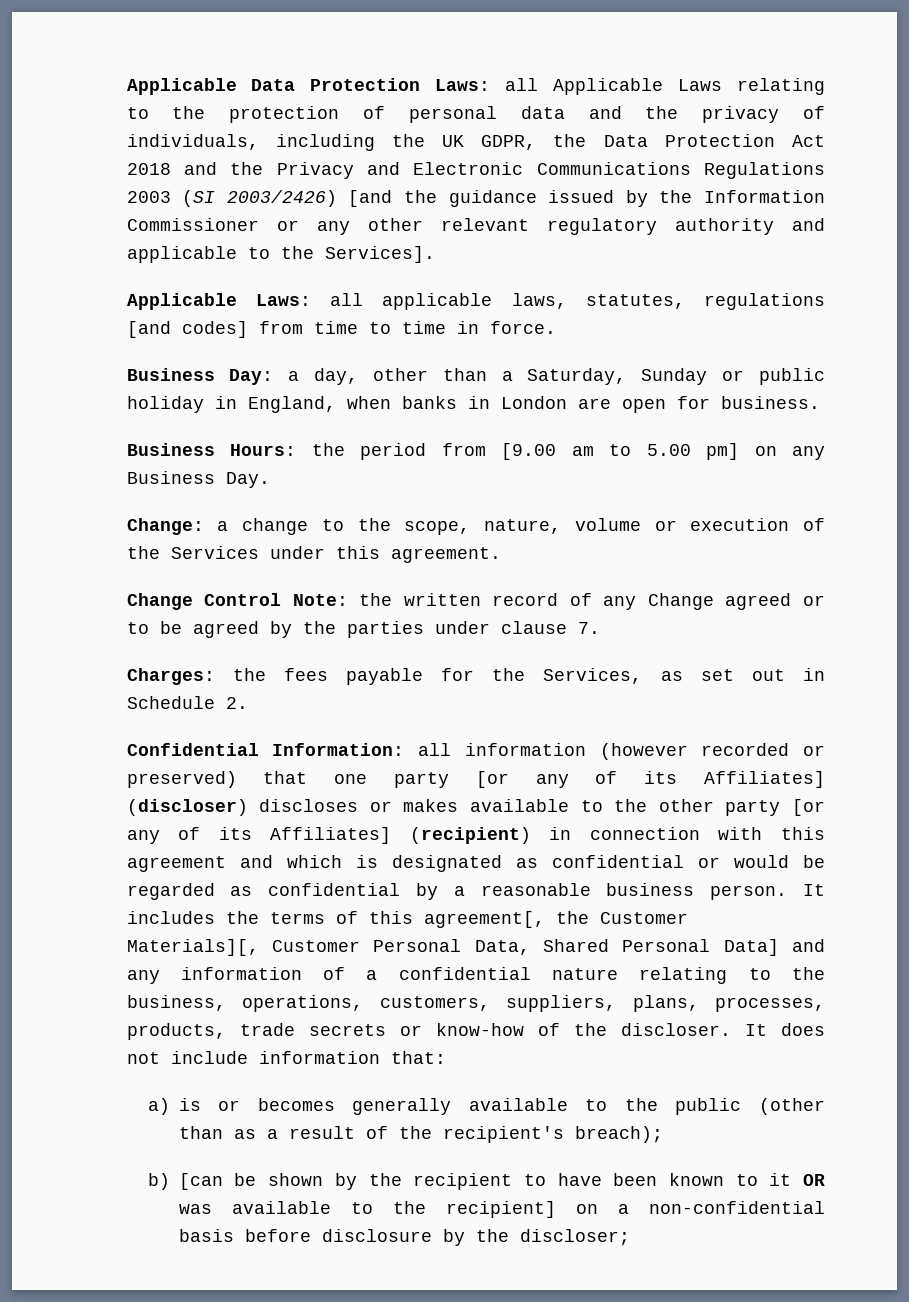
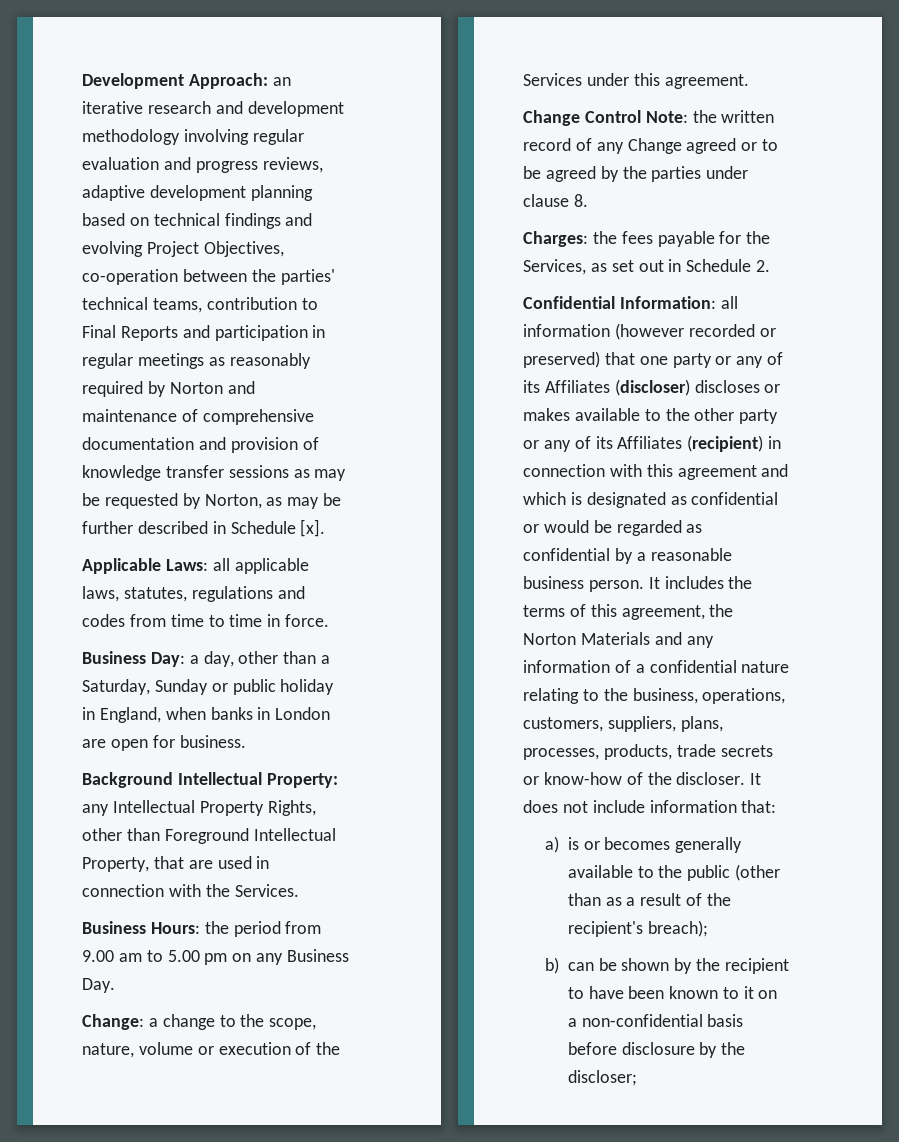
[126,78,825,95] [126,106,825,123] [126,134,825,151] [126,162,825,179] [126,190,825,207] [126,218,825,235] [126,246,435,263] Applicable Data Protection Laws: all Applicable Laws relating to the protection of personal data and the privacy of individuals, including the UK GDPR, the Data Protection Act 2018 and the Privacy and Electronic Communications Regulations 2003 (SI 2003/2426) [and the guidance issued by the Information Commissioner or any other relevant regulatory authority and applicable to the Services]. -> [82,73,291,89] [82,101,344,117] [82,129,304,145] [82,157,323,173] [82,185,313,201] [82,213,313,229] [82,241,284,257] [82,269,335,285] [82,297,318,313] [82,325,326,341] [82,353,311,369] [82,381,255,397] [82,409,314,425] [82,437,319,453] [82,465,347,481] [82,493,341,509] [82,519,326,537] Development Approach: an iterative research and development methodology involving regular evaluation and progress reviews, adaptive development planning based on technical findings and evolving Project Objectives, co-operation between the parties' technical teams, contribution to Final Reports and participation in regular meetings as reasonably required by Norton and maintenance of comprehensive documentation and provision of knowledge transfer sessions as may be requested by Norton, as may be further described in Schedule [x].
[126,321,248,338] [and codes] -> [277,586,305,599] [82,614,126,627] and codes
(820, 402) none -> [82,772,338,788] [82,800,316,816] [82,828,336,844] [82,856,270,872] [82,884,299,897] // Background Intellectual Property: any Intellectual Property Rights, other than Foreground Intellectual Property, that are used in connection with the Services.
[501,443,557,460] [9.00 -> [82,950,115,962] 9.00
[706,443,740,460] pm] -> [204,953,228,965] pm
[577,622,600,634] 7. -> [574,194,589,207] 8.
[475,771,825,788] [or any of its Affiliates] -> [715,352,783,368] [523,380,611,393] or any of its Affiliates
[791,799,825,816] [126,827,392,844] [or any of its Affiliates] -> [523,436,683,452] or any of its Affiliates
[423,911,688,928] [126,939,779,956] agreement[, the Customer Materials][, Customer Personal Data, Shared Personal Data] -> [621,604,734,620] [523,632,651,645] agreement, the Norton Materials
[178,1173,223,1190] [can -> [567,962,594,971] can
[803,1174,826,1186] [178,1201,556,1218] OR was available to the recipient] -> (754, 992) none

